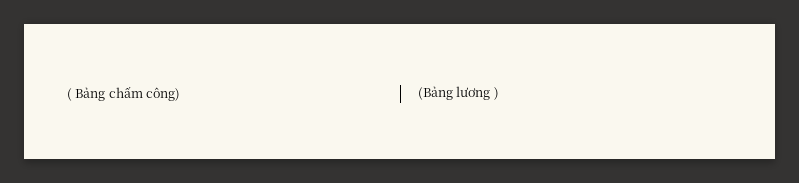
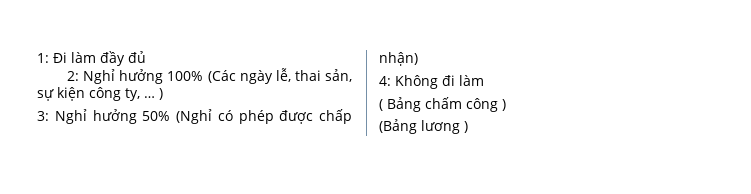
(67, 94) none -> [37,51,146,66] [67,68,352,84] [37,87,163,101] [37,109,352,124] [379,52,418,66] [379,75,484,89] 1: Đi làm đầy đủ // 2: Nghỉ hưởng 100% (Các ngày lễ, thai sản, sự kiện công ty, … ) // 3: Nghỉ hưởng 50% (Nghỉ có phép được chấp nhận) // 4: Không đi làm //
[146,87,181,101] công) -> [466,98,506,112] công )

